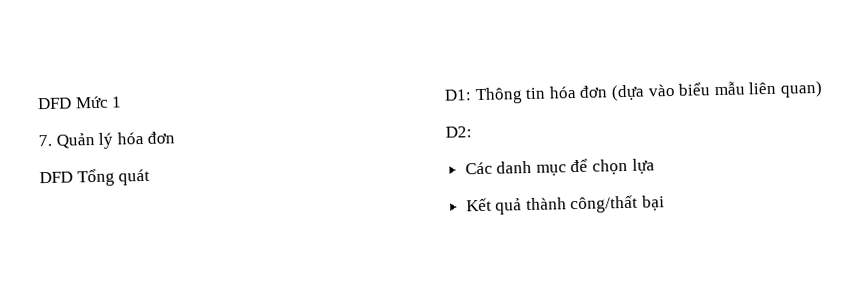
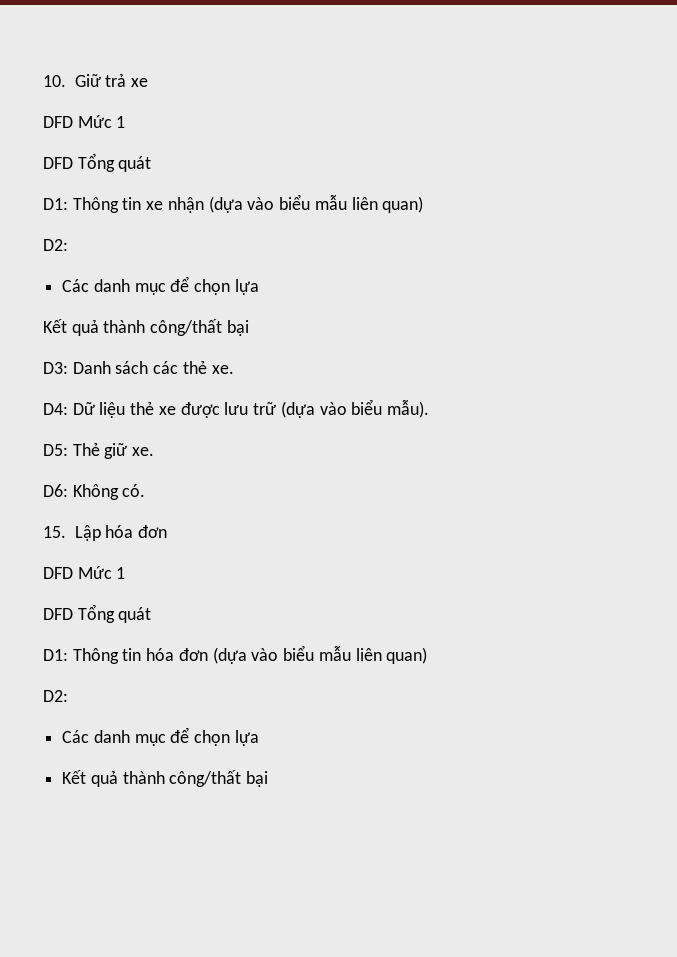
[37,95,123,110] [38,131,176,149] DFD Mức 1 // 7. Quản lý hóa đơn -> [43,74,149,87] [43,115,126,128] [43,153,152,172] [43,194,424,213] [43,239,68,251] [62,276,259,295] [43,319,249,336] [43,361,234,374] [43,399,429,418] [43,443,155,459] [43,484,146,500] [43,525,168,541] [43,566,126,579] 10. Giữ trả xe // DFD Mức 1 // DFD Tổng quát // D1: Thông tin xe nhận (dựa vào biểu mẫu liên quan) // D2: // Các danh mục để chọn lựa // Kết quả thành công/thất bại // D3: Danh sách các thẻ xe. // D4: Dữ liệu thẻ xe được lưu trữ (dựa vào biểu mẫu). // D5: Thẻ giữ xe. // D6: Không có. // 15. Lập hóa đơn // DFD Mức 1

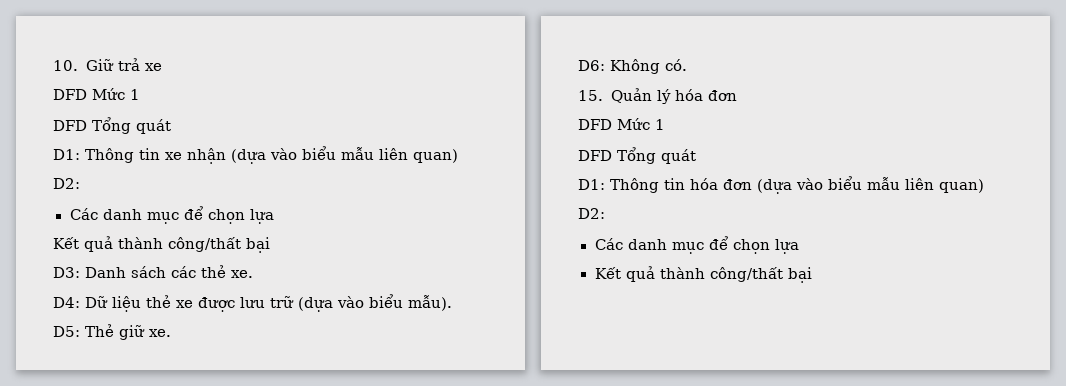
[74,525,101,541] Lập -> [610,88,671,104] Quản lý

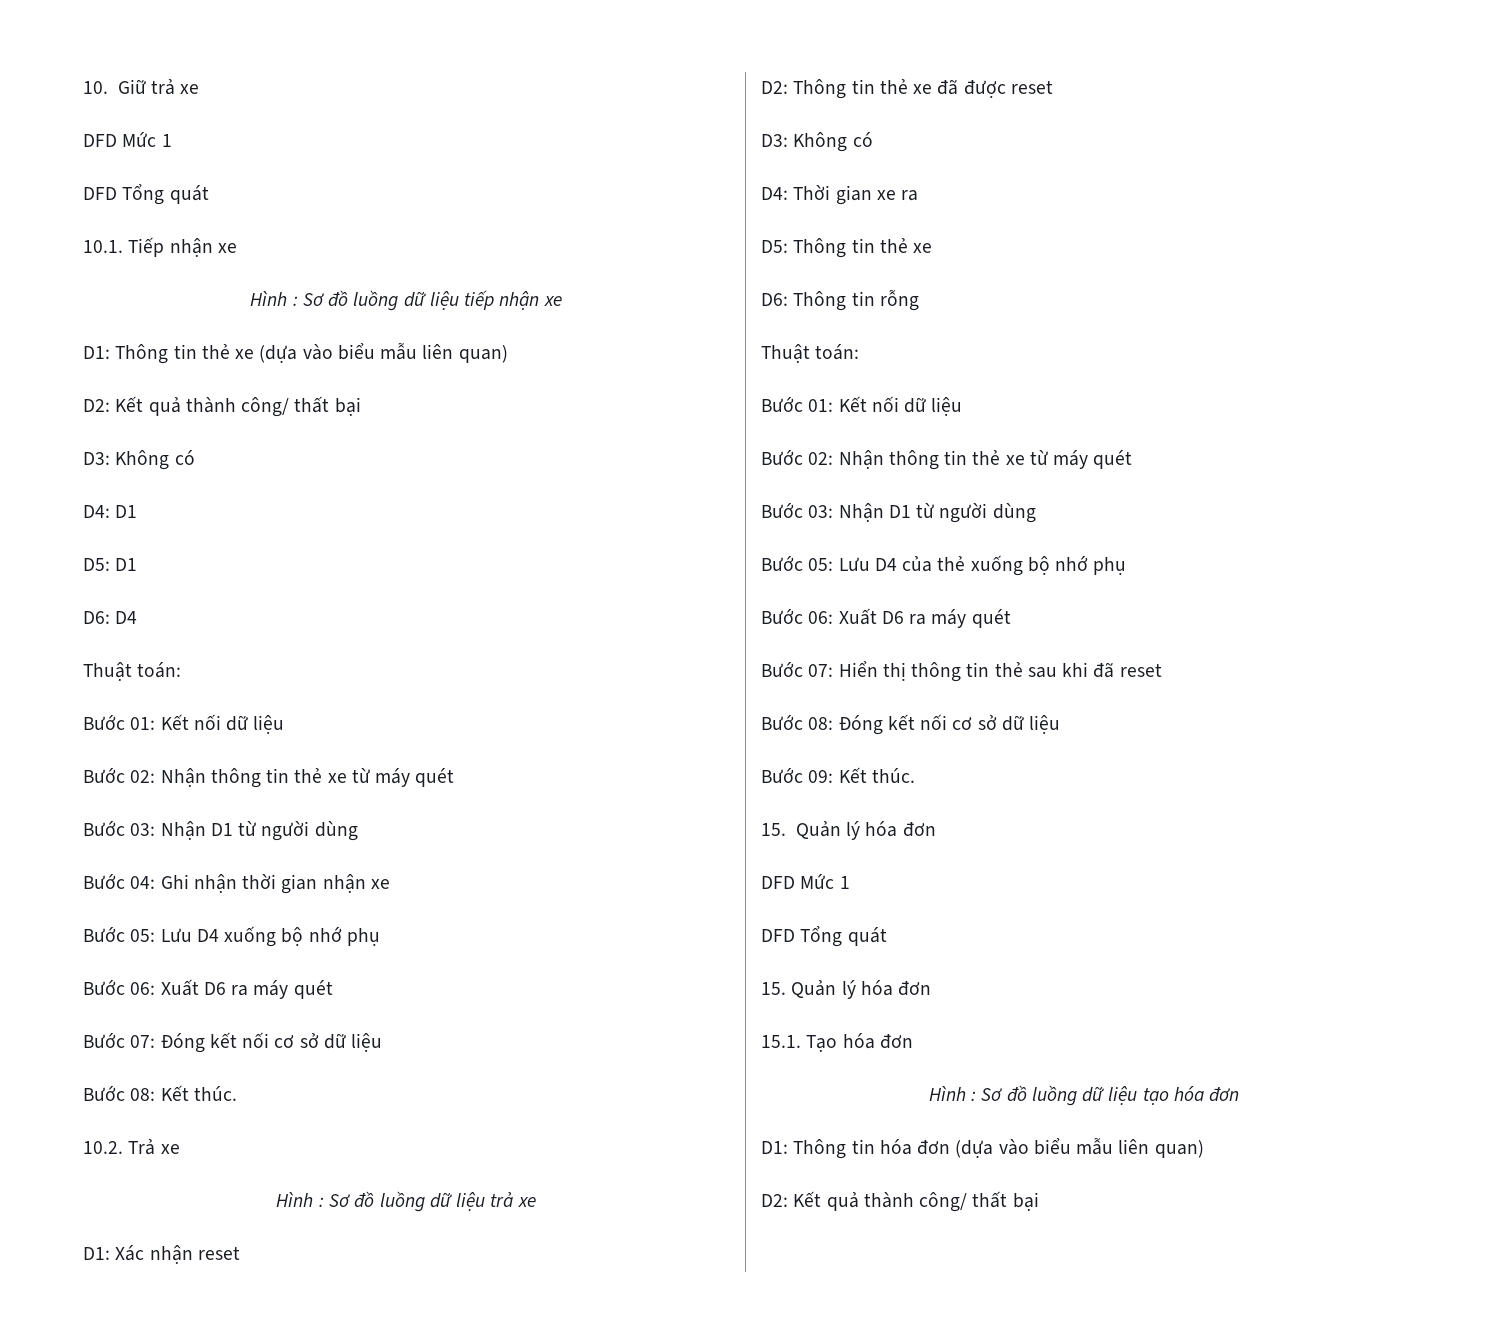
[53,146,458,164] [53,178,80,189] [69,206,274,224] [53,236,241,252] // D1: Thông tin xe nhận (dựa vào biểu mẫu liên quan) // D2: // Các danh mục để chọn lựa // Kết quả thành công/thất -> [83,237,237,257] [250,290,562,311] [83,343,508,364] [83,396,330,417] // 10.1. Tiếp nhận xe // Hình : Sơ đồ luồng dữ liệu tiếp nhận xe // D1: Thông tin thẻ xe (dựa vào biểu mẫu liên quan) // D2: Kết quả thành công/ thất
[85,265,253,278] [53,294,452,312] [53,324,171,340] [578,59,687,74] Danh sách các thẻ xe. // D4: Dữ liệu thẻ xe được lưu trữ (dựa vào biểu mẫu). // D5: Thẻ giữ xe. // D6: Không có. -> [115,450,195,470] [83,505,138,518] [83,558,138,571] [83,611,138,624] [83,662,182,681] [83,714,285,734] [83,768,455,788] [83,821,358,841] [83,874,390,894] [83,926,380,947] [83,979,333,999] [83,1032,383,1053] [83,1085,237,1101] [83,1139,180,1155] [276,1191,536,1212] [83,1245,240,1264] [761,79,1053,99] [761,132,873,152] [761,185,919,205] [761,238,933,258] [761,290,919,311] [761,344,860,363] [761,396,963,416] [761,450,1133,470] [761,503,1036,523] [761,555,1127,576] [761,608,1011,628] [761,661,1162,682] [761,714,1061,735] [761,767,915,783] Không có // D4: D1 // D5: D1 // D6: D4 // Thuật toán: // Bước 01: Kết nối dữ liệu // Bước 02: Nhận thông tin thẻ xe từ máy quét // Bước 03: Nhận D1 từ người dùng // Bước 04: Ghi nhận thời gian nhận xe // Bước 05: Lưu D4 xuống bộ nhớ phụ // Bước 06: Xuất D6 ra máy quét // Bước 07: Đóng kết nối cơ sở dữ liệu // Bước 08: Kết thúc. // 10.2. Trả xe // Hình : Sơ đồ luồng dữ liệu trả xe // D1: Xác nhận reset // D2: Thông tin thẻ xe đã được reset // D3: Không có // D4: Thời gian xe ra // D5: Thông tin thẻ xe // D6: Thông tin rỗng // Thuật toán: // Bước 01: Kết nối dữ liệu // Bước 02: Nhận thông tin thẻ xe từ máy quét // Bước 03: Nhận D1 từ người dùng // Bước 05: Lưu D4 của thẻ xuống bộ nhớ phụ // Bước 06: Xuất D6 ra máy quét // Bước 07: Hiển thị thông tin thẻ sau khi đã reset // Bước 08: Đóng kết nối cơ sở dữ liệu // Bước 09: Kết thúc.
(696, 156) none -> [761,980,932,999] [761,1033,913,1052] [928,1085,1240,1106] // 15. Quản lý hóa đơn // 15.1. Tạo hóa đơn // Hình : Sơ đồ luồng dữ liệu tạo hóa đơn
[594,236,799,254] [594,266,783,282] // Các danh mục để chọn lựa // Kết quả thành công/thất -> [793,1191,1008,1212] Kết quả thành công/ thất

